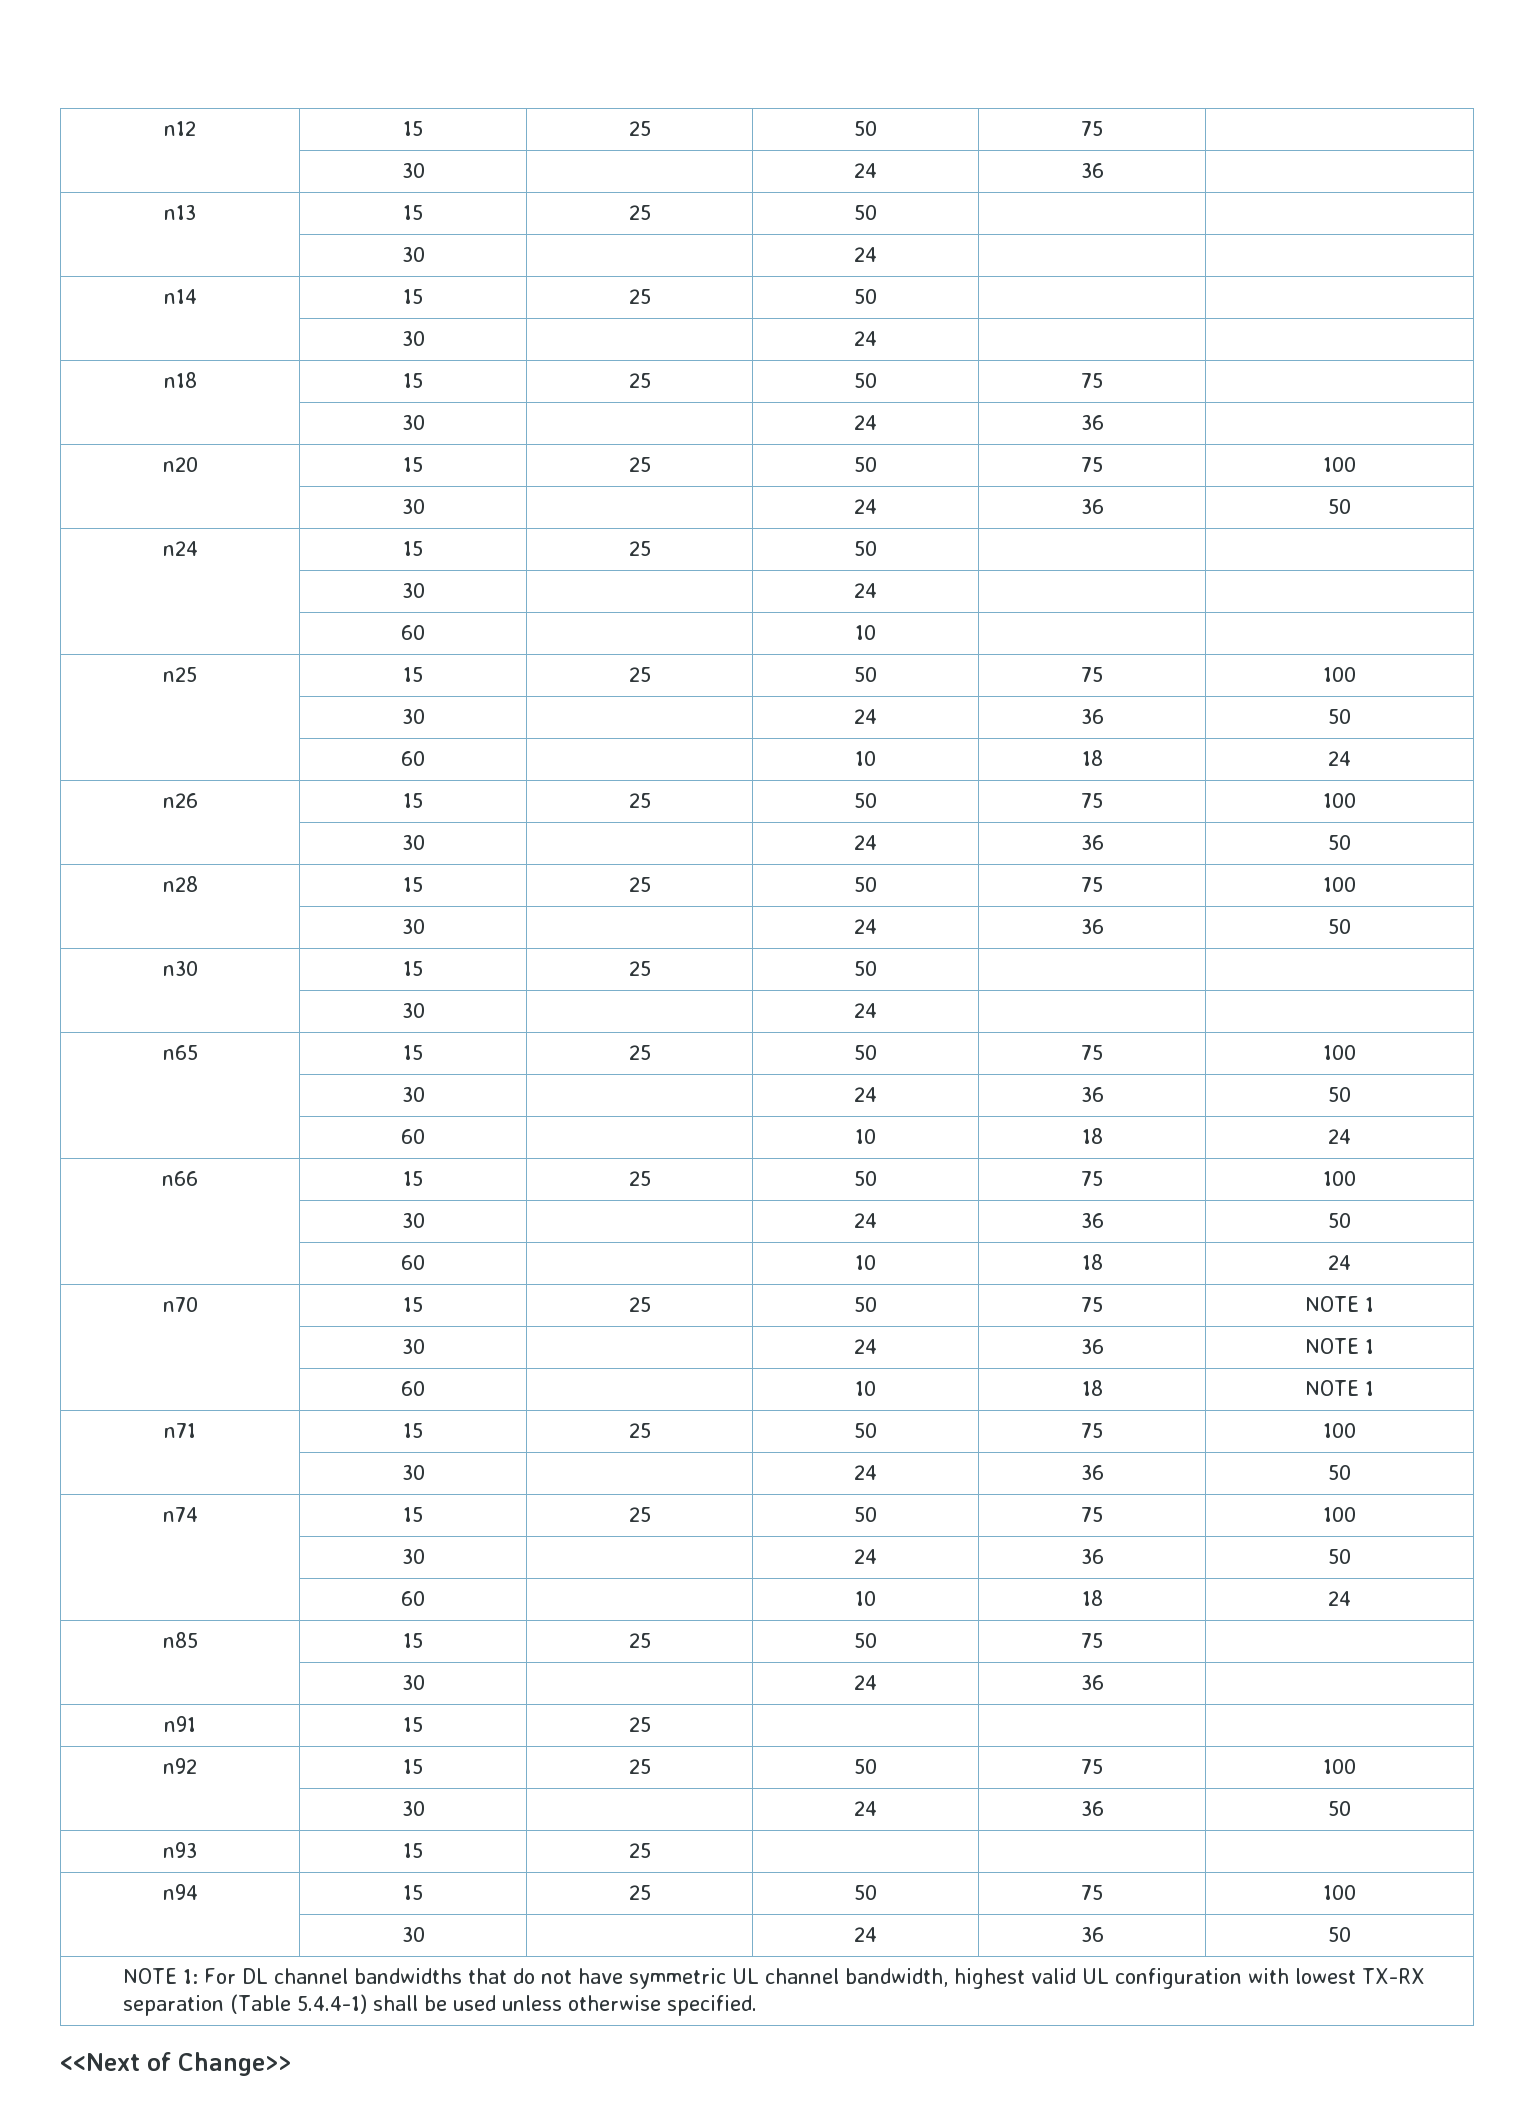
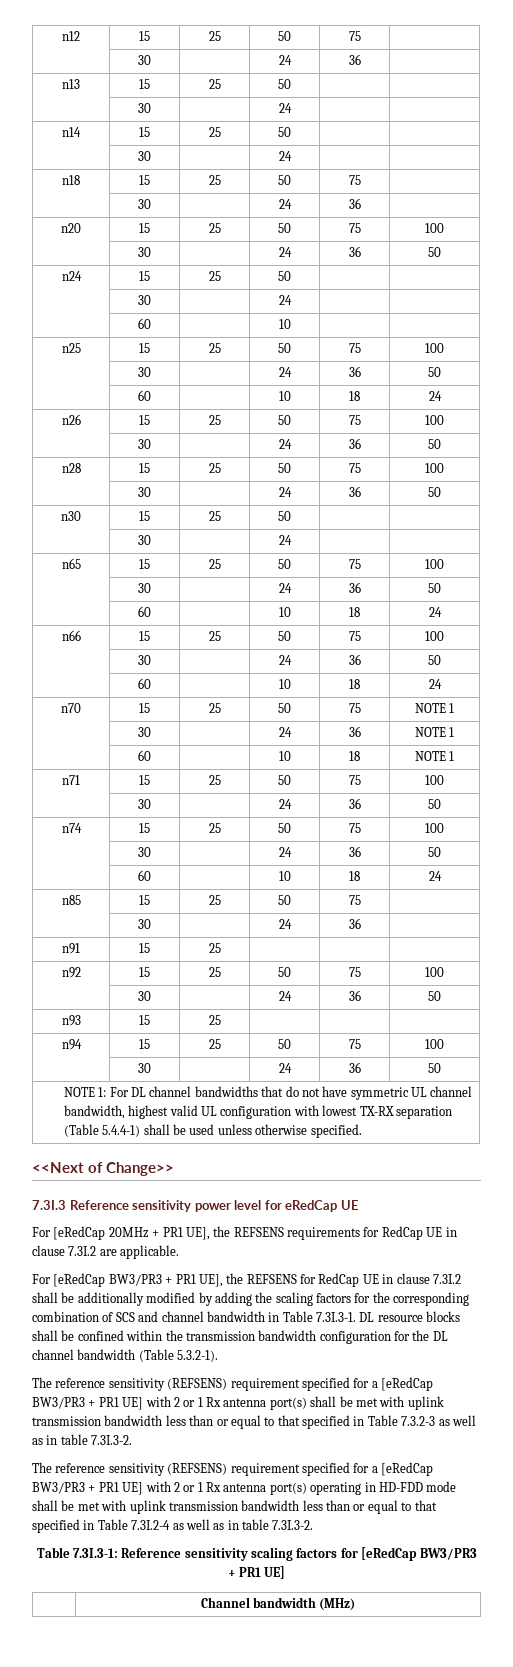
(291, 2064) none -> [32,1200,358,1212] [32,1226,457,1240] [32,1245,180,1259] [32,1273,461,1287] [32,1292,470,1306] [32,1311,461,1322] [32,1330,448,1344] [32,1349,219,1362] [32,1377,433,1391] [32,1396,444,1410] [32,1415,476,1429] [32,1434,133,1445] [32,1462,433,1476] [32,1481,457,1495] [32,1500,437,1514] [32,1519,314,1533] [36,1547,477,1561] [227,1566,286,1579] [200,1597,356,1611] // 7.3I.3 Reference sensitivity power level for eRedCap UE // For [eRedCap 20MHz + PR1 UE], the REFSENS requirements for RedCap UE in clause 7.3I.2 are applicable. // For [eRedCap BW3/PR3 + PR1 UE], the REFSENS for RedCap UE in clause 7.3I.2 shall be additionally modified by adding the scaling factors for the corresponding combination of SCS and channel bandwidth in Table 7.3I.3-1. DL resource blocks shall be confined within the transmission bandwidth configuration for the DL channel bandwidth (Table 5.3.2-1). // The reference sensitivity (REFSENS) requirement specified for a [eRedCap BW3/PR3 + PR1 UE] with 2 or 1 Rx antenna port(s) shall be met with uplink transmission bandwidth less than or equal to that specified in Table 7.3.2-3 as well as in table 7.3I.3-2. // The reference sensitivity (REFSENS) requirement specified for a [eRedCap BW3/PR3 + PR1 UE] with 2 or 1 Rx antenna port(s) operating in HD-FDD mode shall be met with uplink transmission bandwidth less than or equal to that specified in Table 7.3I.2-4 as well as in table 7.3I.3-2. // Table 7.3I.3-1: Reference sensitivity scaling factors for [eRedCap BW3/PR3 + PR1 UE] // | Channel bandwidth (MHz)

